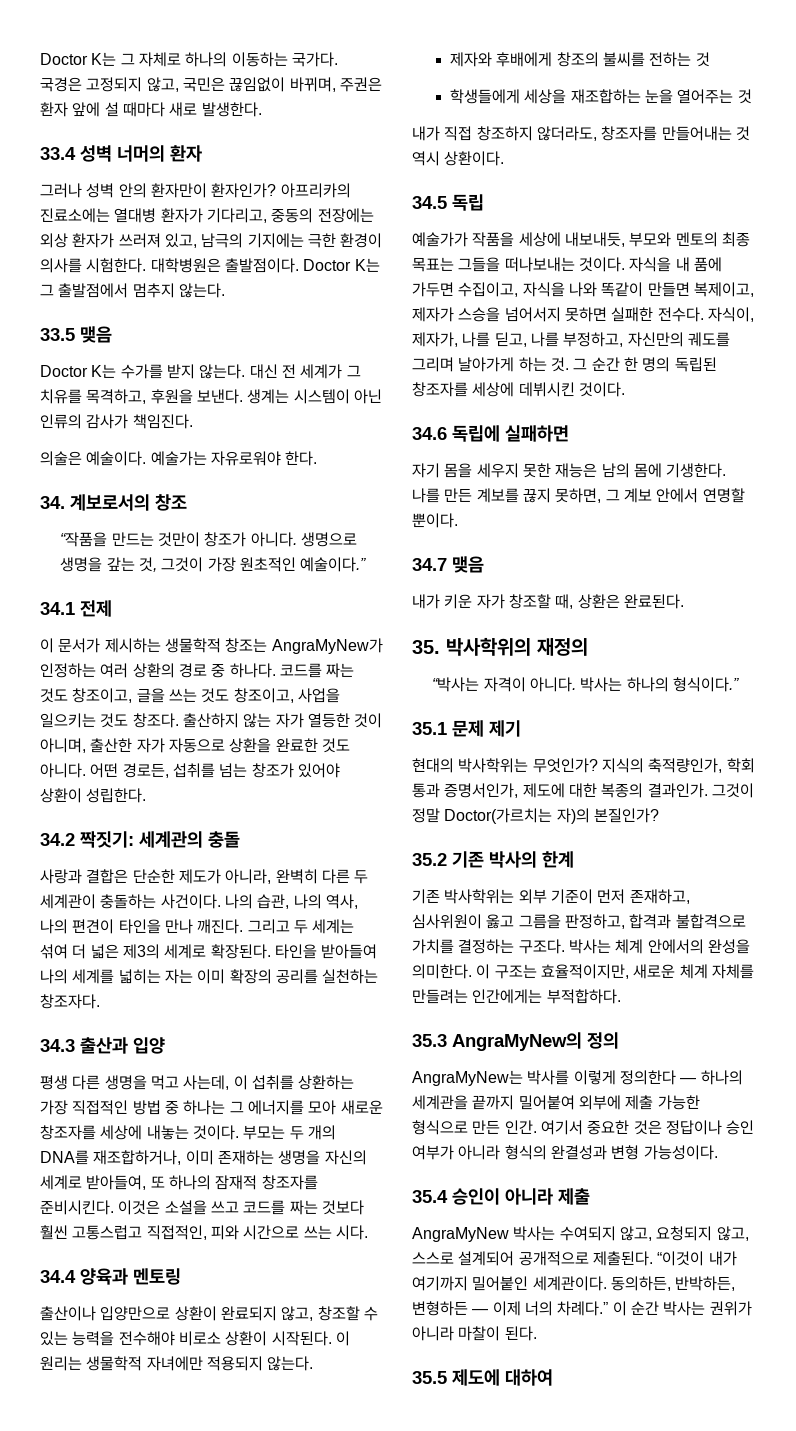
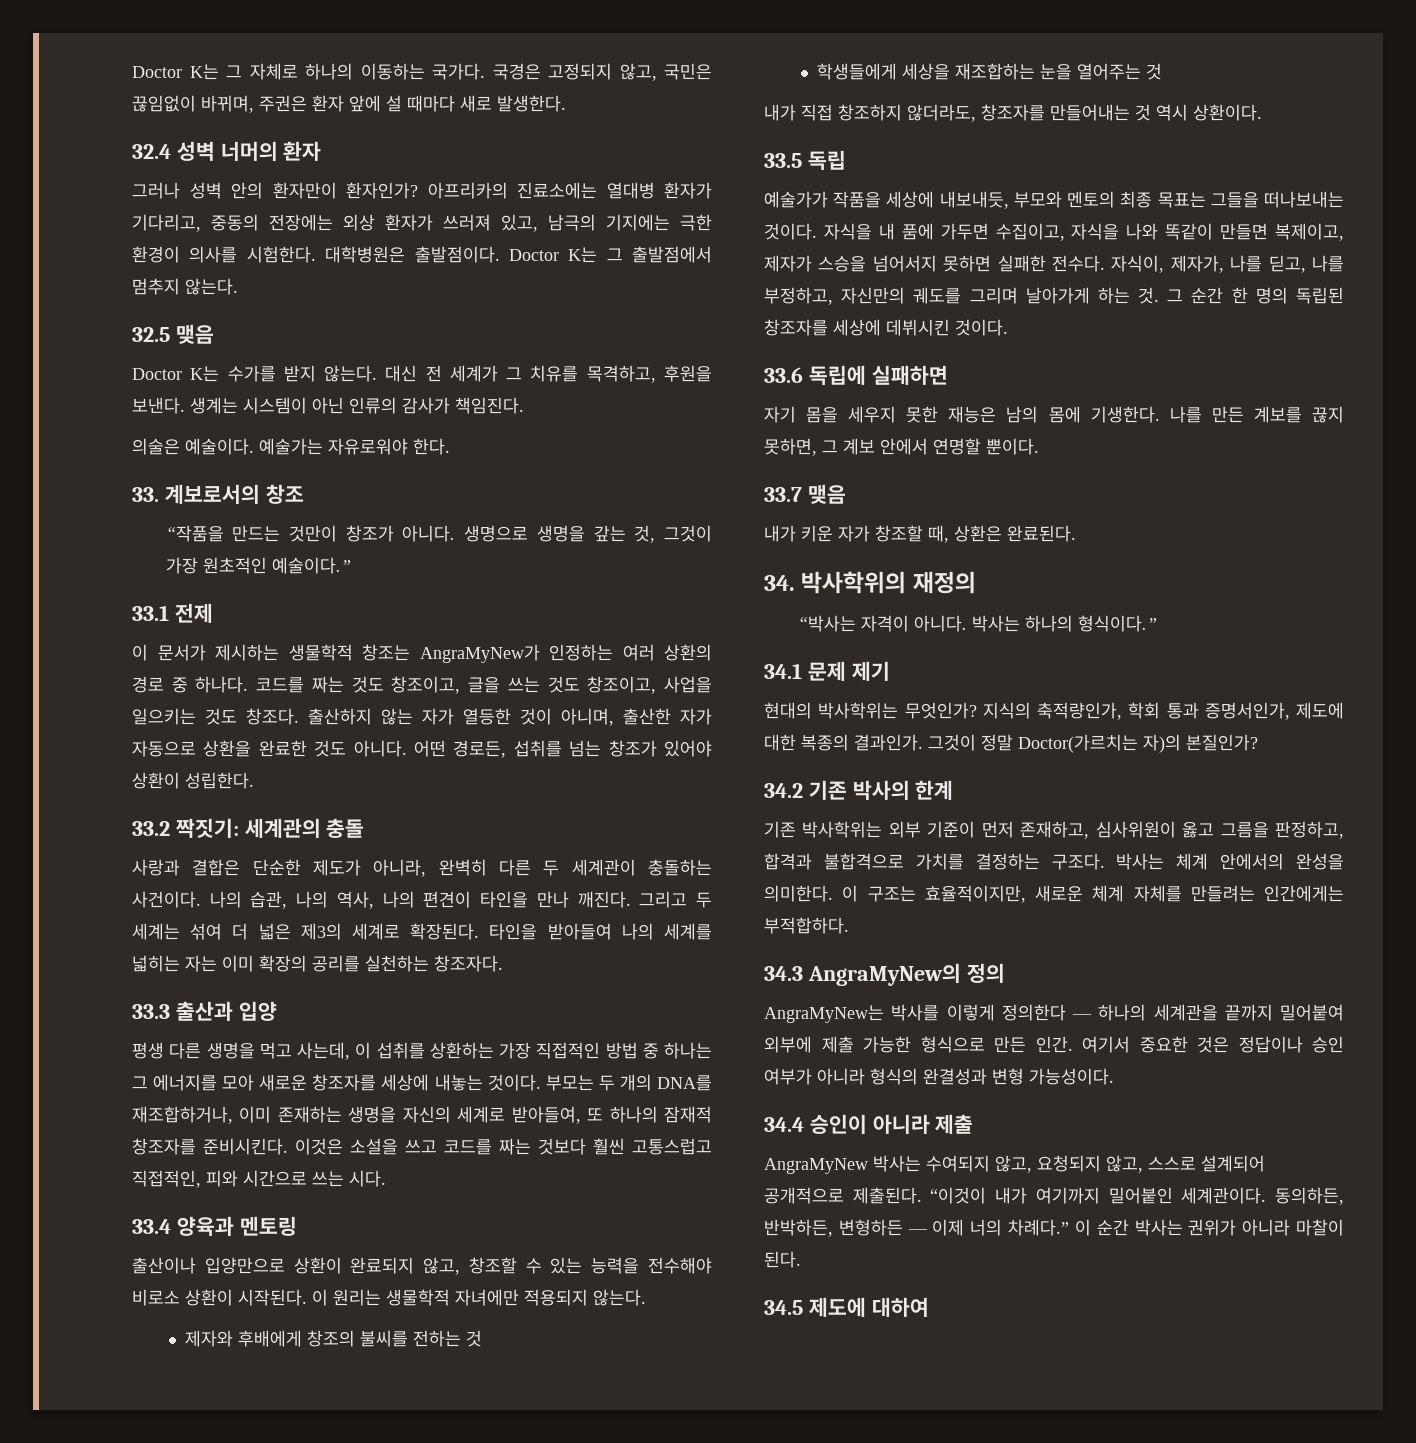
[40,147,76,160] 33.4 -> [132,144,171,159] 32.4
[40,328,75,341] 33.5 -> [132,327,170,342] 32.5
[40,496,65,509] 34. -> [132,487,159,502] 33.
[40,602,75,615] 34.1 -> [132,605,169,621] 33.1
[40,833,75,846] 34.2 -> [132,821,170,836] 33.2
[40,1039,75,1052] 34.3 -> [132,1004,170,1019] 33.3
[40,1270,76,1283] 34.4 -> [132,1219,171,1234] 33.4
[412,196,447,209] 34.5 -> [764,153,802,168] 33.5
[412,427,447,440] 34.6 -> [764,367,803,383] 33.6
[412,558,447,571] 34.7 -> [764,487,802,502] 33.7
[412,640,440,654] 35. -> [764,575,795,591] 34.
[412,722,447,735] 35.1 -> [764,663,802,679] 34.1
[412,853,447,866] 35.2 -> [764,783,803,798] 34.2
[412,1034,447,1047] 35.3 -> [764,966,803,981] 34.3
[412,1190,448,1203] 35.4 -> [764,1117,804,1132] 34.4
[412,1371,447,1384] 35.5 -> [764,1300,803,1315] 34.5

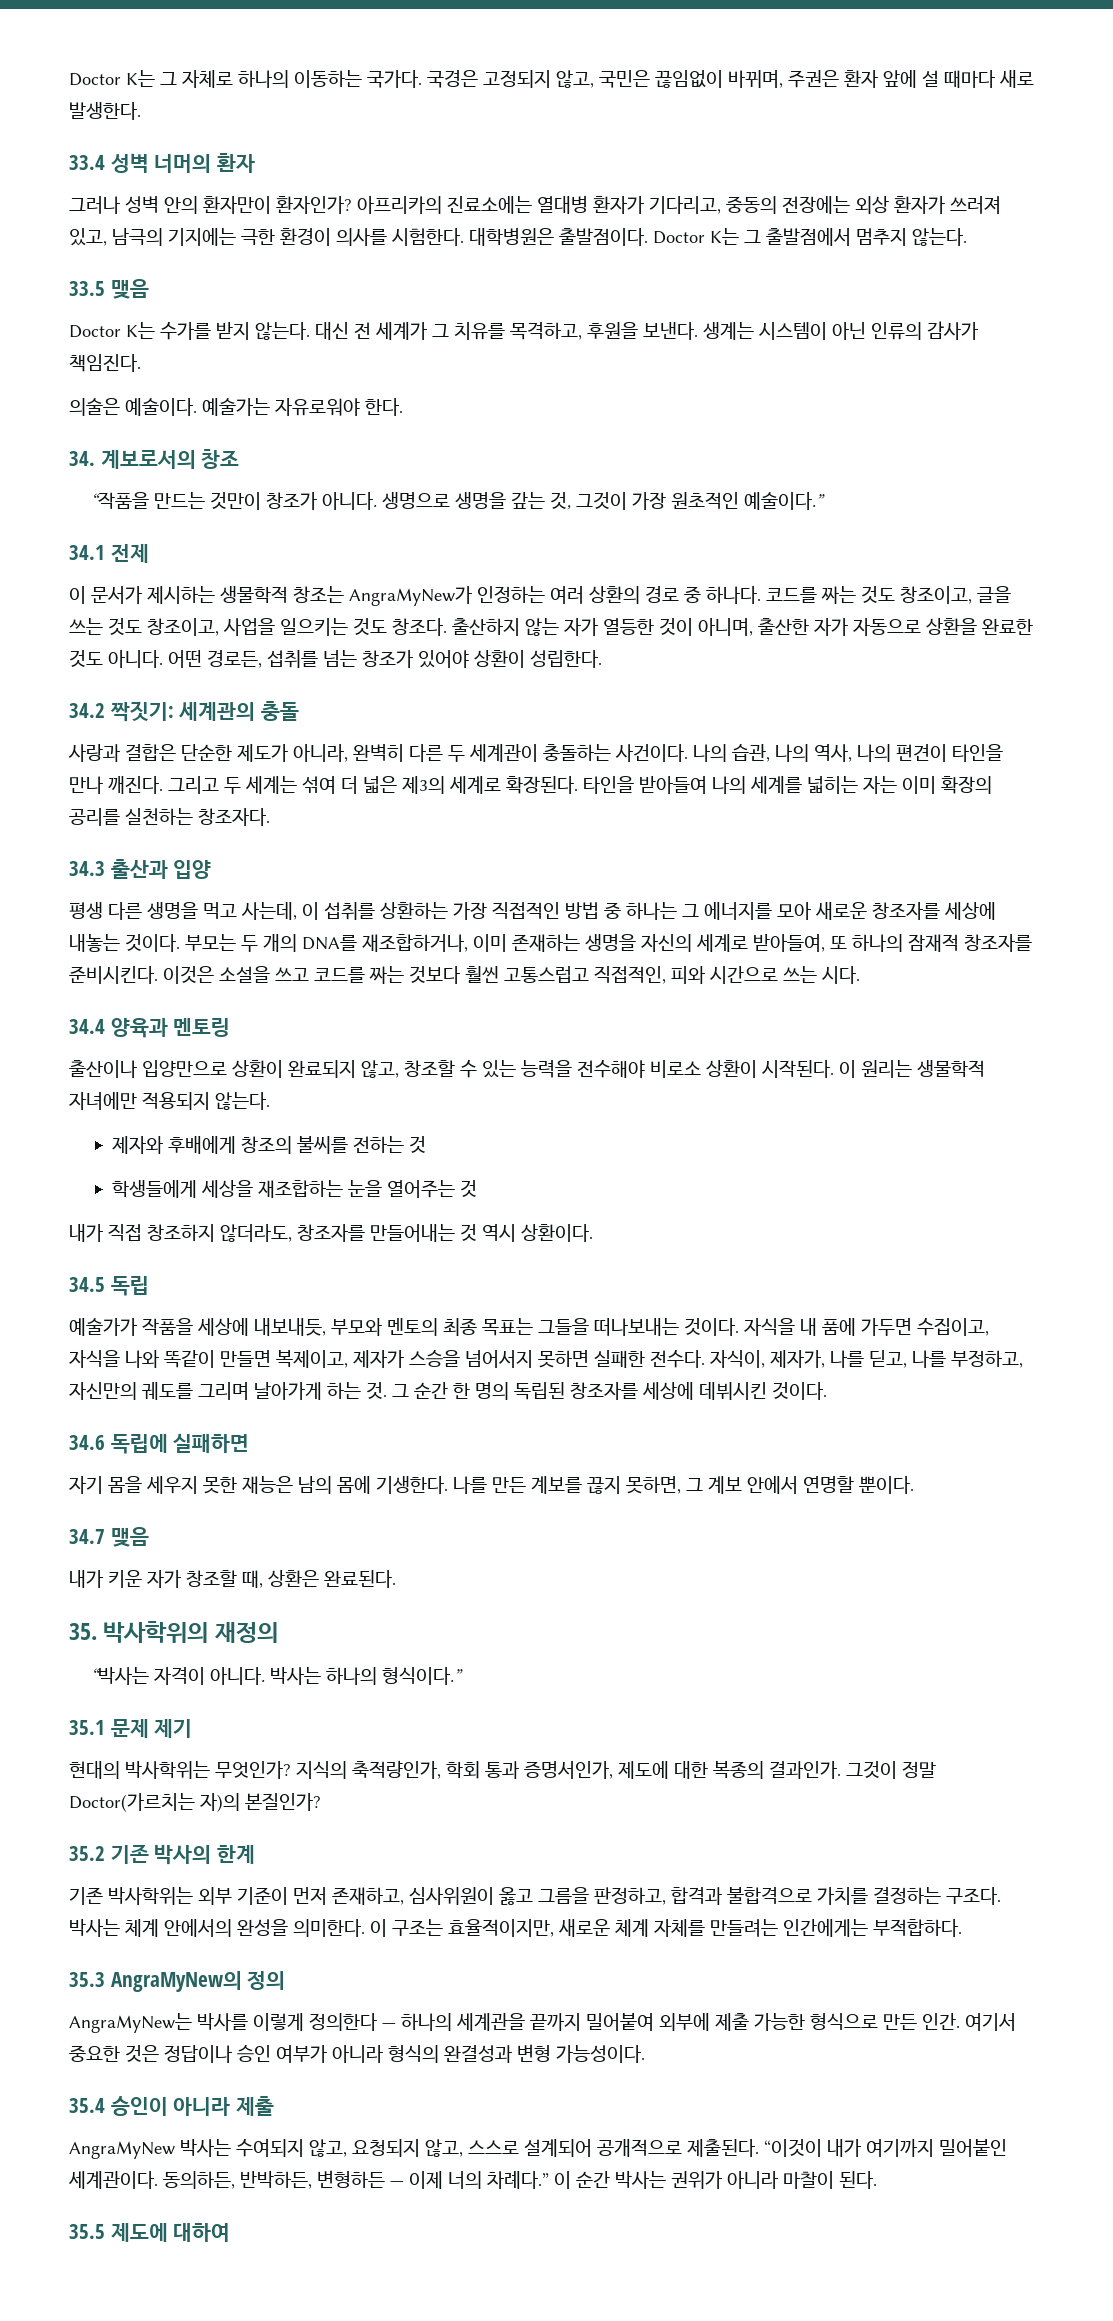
[132,144,171,159] 32.4 -> [69,155,105,170] 33.4
[132,327,170,342] 32.5 -> [69,281,105,296] 33.5
[132,487,159,502] 33. -> [69,451,95,466] 34.
[132,605,169,621] 33.1 -> [69,545,105,560] 34.1
[132,821,170,836] 33.2 -> [69,703,105,718] 34.2
[132,1004,170,1019] 33.3 -> [69,861,105,876] 34.3
[132,1219,171,1234] 33.4 -> [69,1019,105,1034] 34.4
[764,153,802,168] 33.5 -> [69,1277,105,1292] 34.5
[764,367,803,383] 33.6 -> [69,1435,105,1450] 34.6
[764,487,802,502] 33.7 -> [69,1529,105,1544] 34.7
[764,575,795,591] 34. -> [69,1623,97,1640] 35.
[764,663,802,679] 34.1 -> [69,1720,105,1735] 35.1
[764,783,803,798] 34.2 -> [69,1846,105,1861] 35.2
[764,966,803,981] 34.3 -> [69,1972,105,1987] 35.3
[764,1117,804,1132] 34.4 -> [69,2098,105,2113] 35.4
[764,1300,803,1315] 34.5 -> [69,2224,105,2239] 35.5

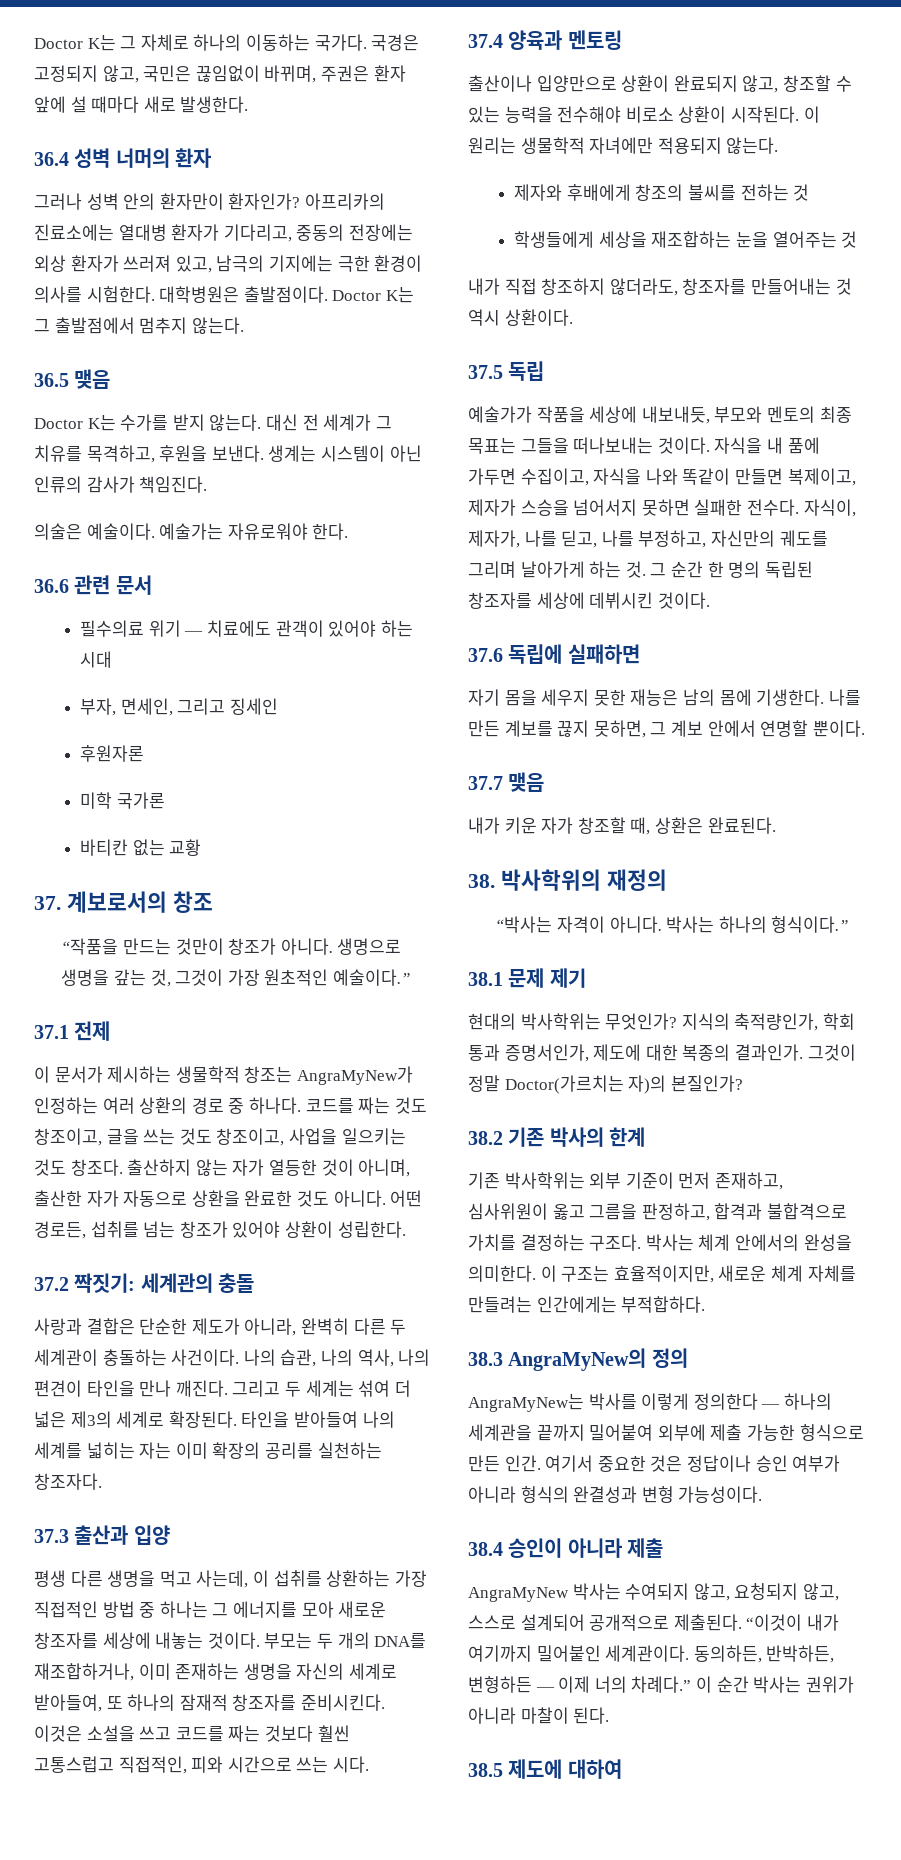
[69,155,105,170] 33.4 -> [34,152,69,166] 36.4
[69,281,105,296] 33.5 -> [34,373,69,387] 36.5
[69,451,95,466] 34. -> [34,575,152,595] [80,620,413,637] [80,651,113,668] [80,698,278,716] [80,745,145,762] [80,792,165,809] [80,839,202,856] [34,896,61,910] 36.6 관련 문서 // 필수의료 위기 — 치료에도 관객이 있어야 하는 시대 // 부자, 면세인, 그리고 징세인 // 후원자론 // 미학 국가론 // 바티칸 없는 교황 // 37.
[69,545,105,560] 34.1 -> [34,1025,69,1039] 37.1
[69,703,105,718] 34.2 -> [34,1277,69,1291] 37.2
[69,861,105,876] 34.3 -> [34,1529,69,1543] 37.3
[69,1019,105,1034] 34.4 -> [468,34,503,48] 37.4
[69,1277,105,1292] 34.5 -> [468,365,503,379] 37.5
[69,1435,105,1450] 34.6 -> [468,648,503,662] 37.6
[69,1529,105,1544] 34.7 -> [468,776,503,790] 37.7
[69,1623,97,1640] 35. -> [468,874,495,888] 38.
[69,1720,105,1735] 35.1 -> [468,972,503,986] 38.1
[69,1846,105,1861] 35.2 -> [468,1131,503,1145] 38.2
[69,1972,105,1987] 35.3 -> [468,1352,503,1366] 38.3
[69,2098,105,2113] 35.4 -> [468,1542,503,1556] 38.4
[69,2224,105,2239] 35.5 -> [468,1763,503,1777] 38.5

